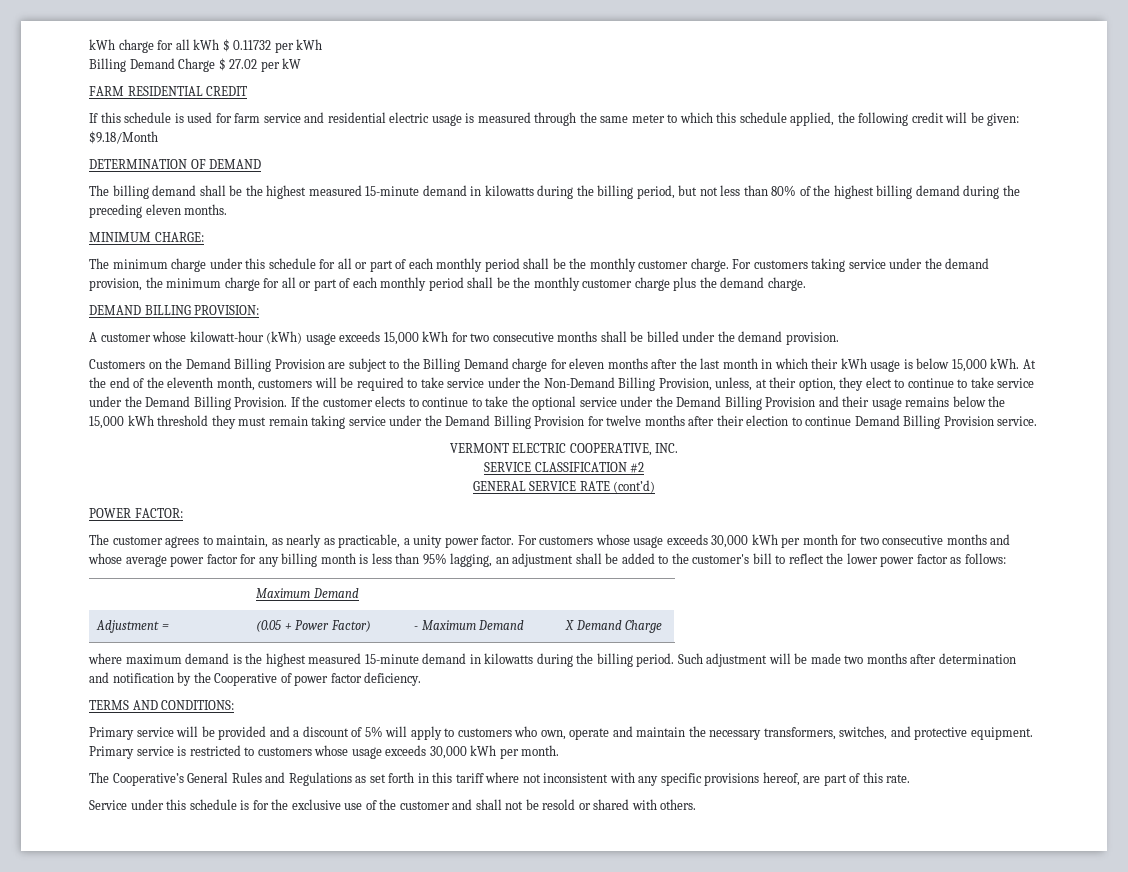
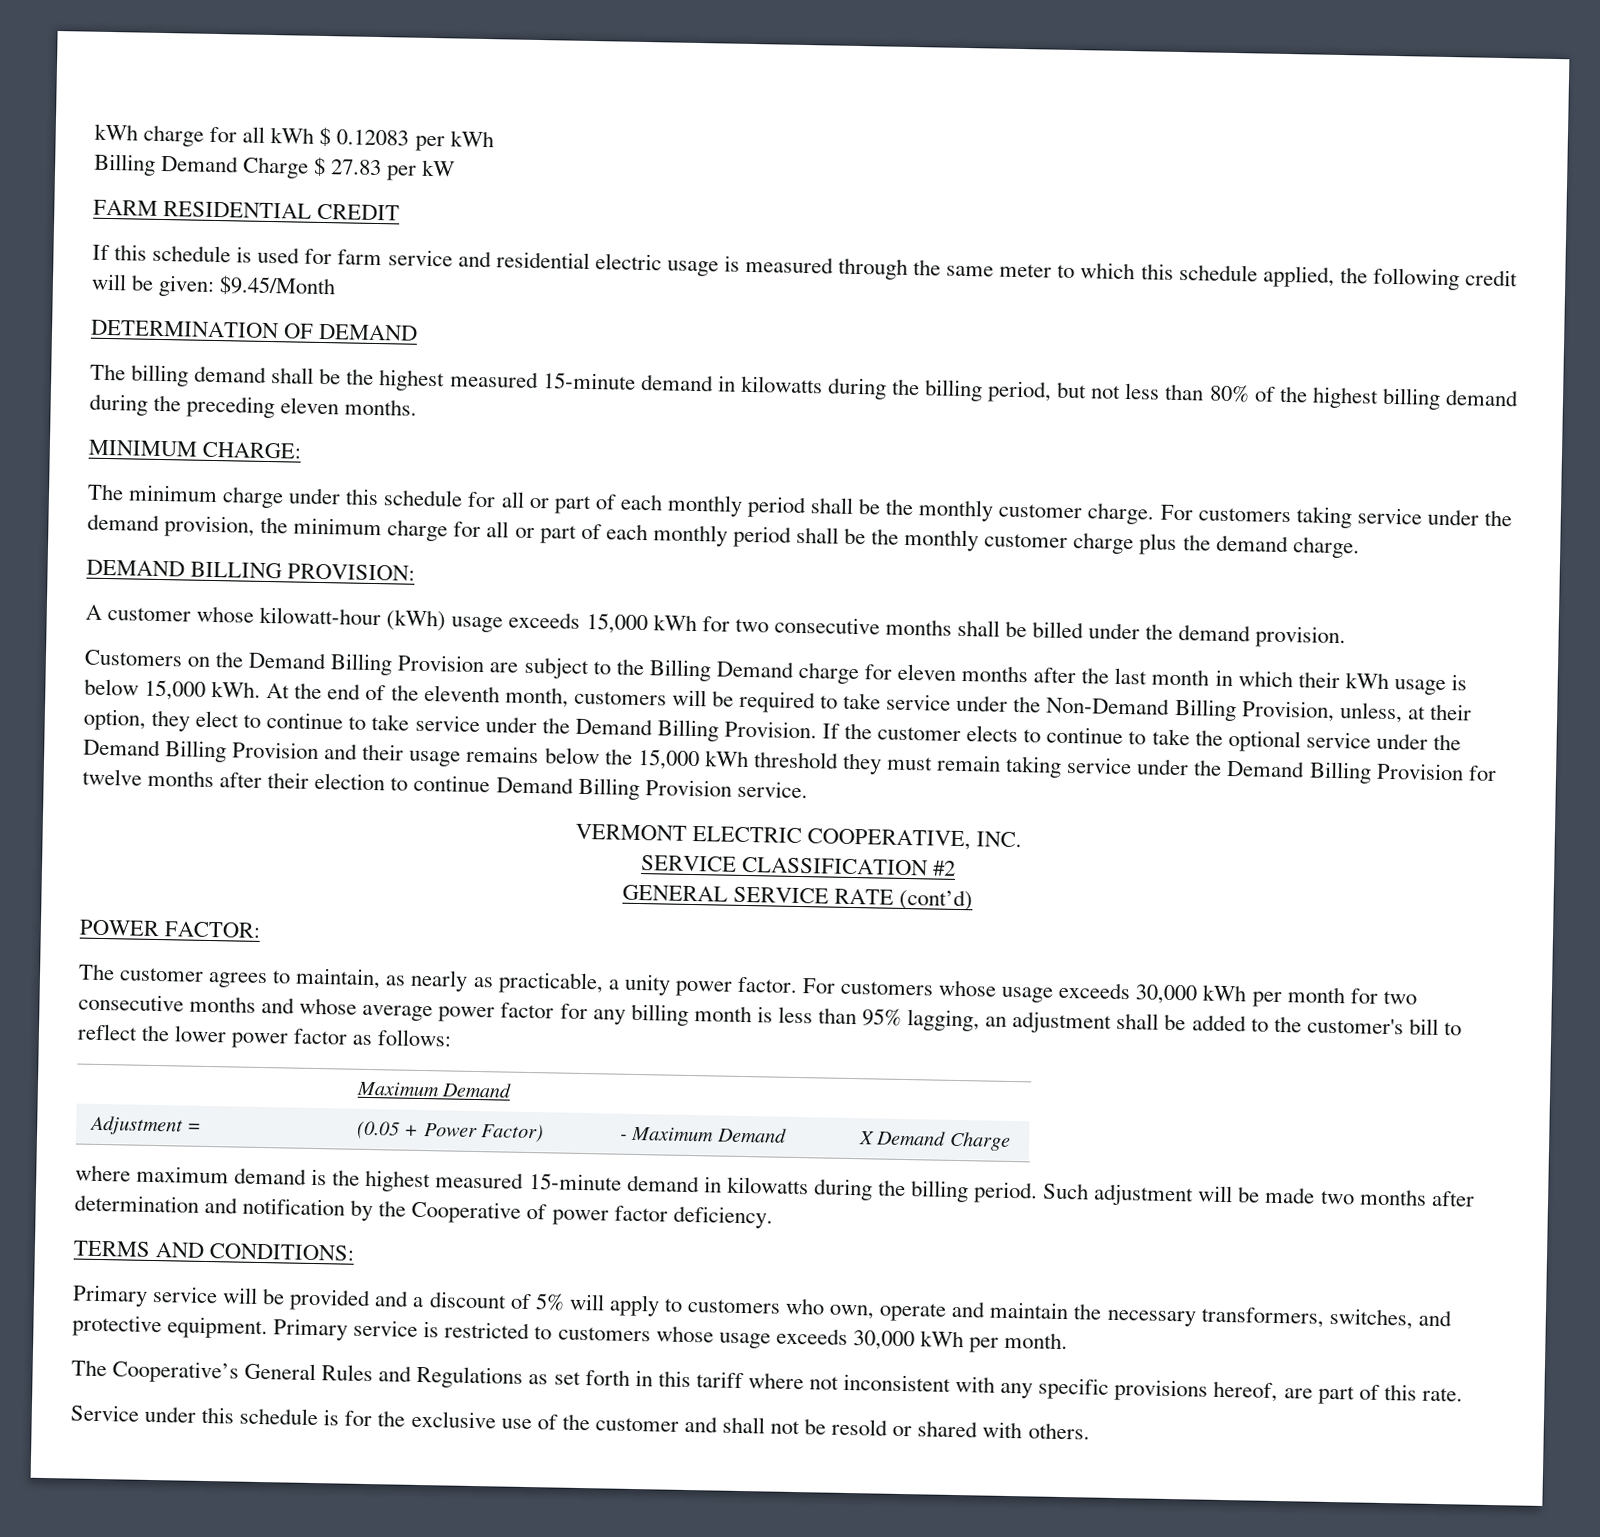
[233,40,272,50] 0.11732 -> [336,129,410,146] 0.12083
[229,59,258,69] 27.02 -> [331,159,383,176] 27.83
[89,131,158,144] $9.18/Month -> [219,275,337,297] $9.45/Month

